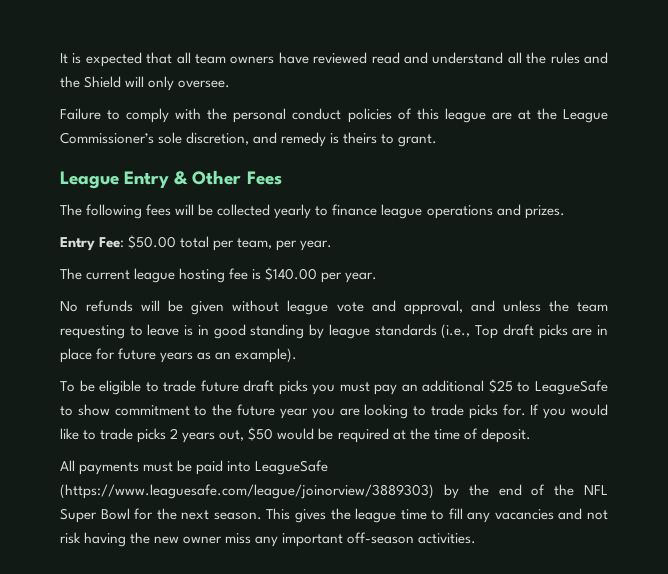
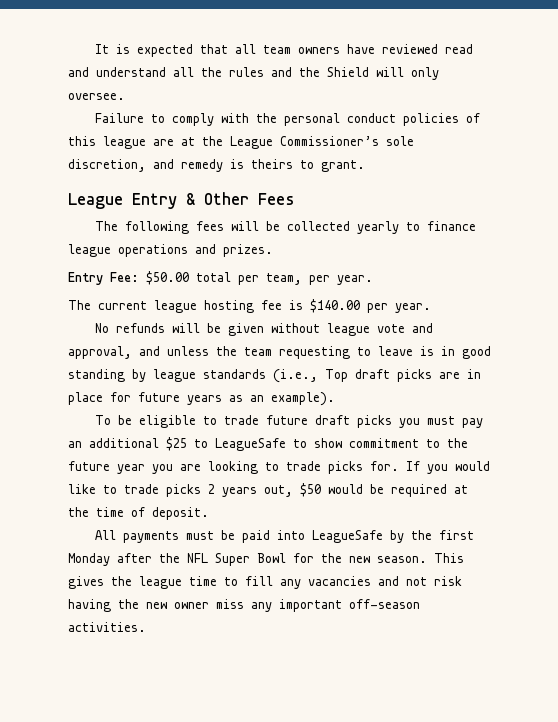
[60,484,434,499] (https://www.leaguesafe.com/league/joinorview/3889303) -> (384, 536) none
[498,484,546,496] end of -> [439,530,475,540] [68,553,152,566] first Monday after
[181,510,210,520] next -> [349,556,370,563] new

